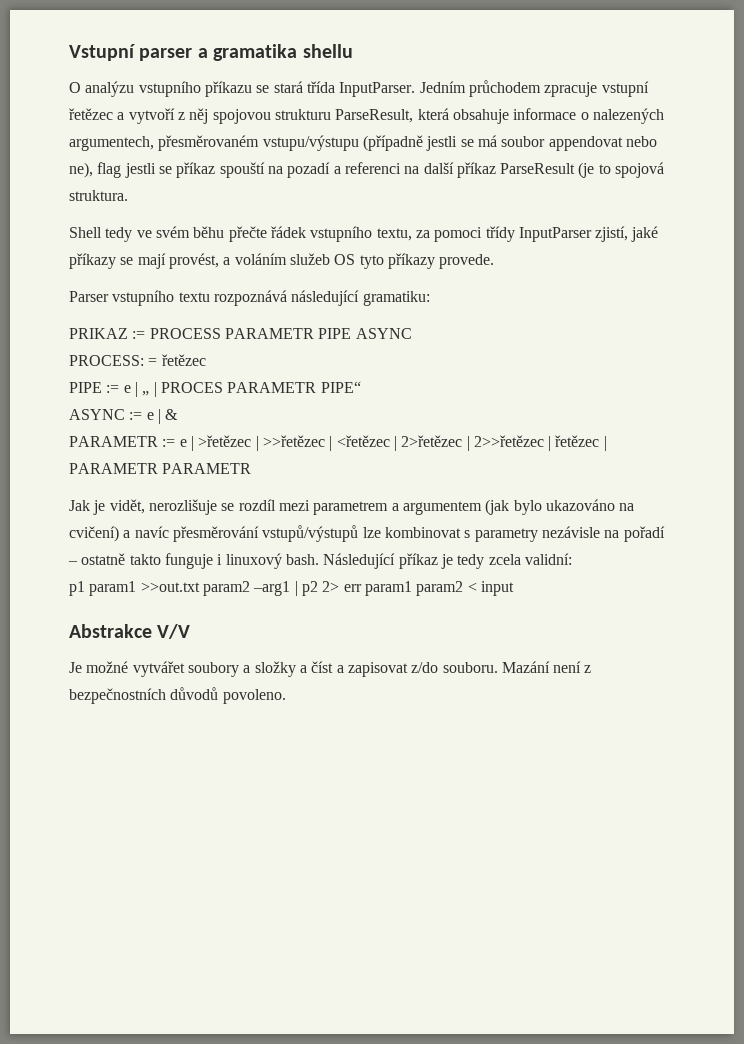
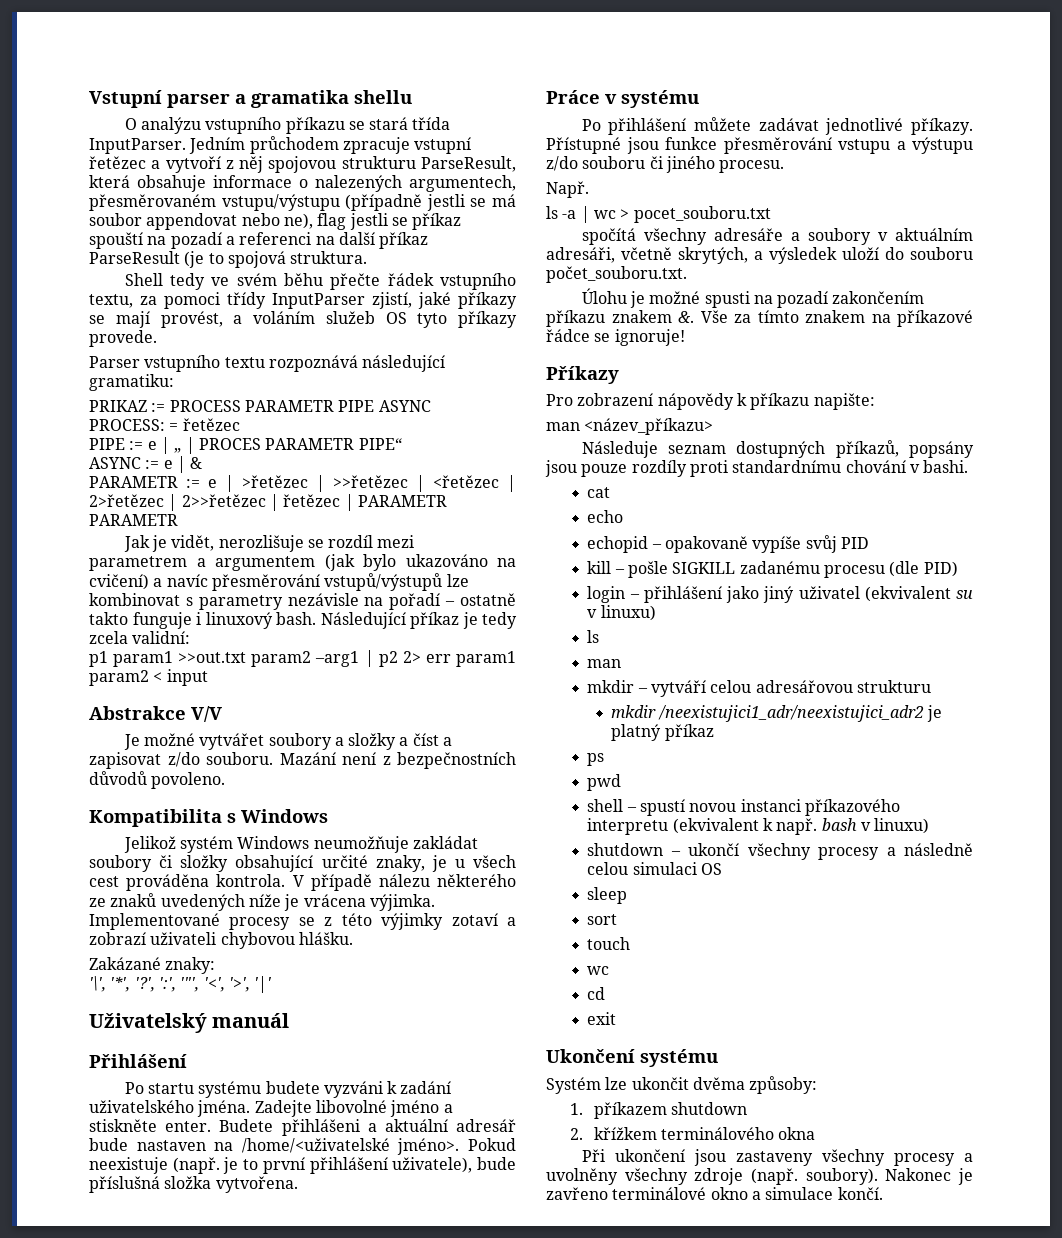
(286, 696) none -> [89,809,328,827] [123,836,478,853] [89,855,516,872] [89,874,517,891] [89,893,435,911] [89,913,516,930] [89,932,353,949] [89,957,216,974] [89,976,273,993] [89,1013,290,1033] [89,1054,187,1068] [124,1081,452,1098] [89,1100,453,1117] [89,1119,516,1136] [89,1138,516,1155] [89,1157,516,1174] [89,1176,298,1193] [546,90,699,108] [581,117,973,135] [546,137,973,154] [546,156,785,173] [546,181,589,198] [546,206,771,223] [581,228,973,245] [546,247,973,264] [546,266,687,283] [581,288,925,308] [546,310,973,327] [546,329,685,346] [546,366,619,384] [546,393,875,410] [546,418,714,435] [581,440,974,458] [545,460,969,477] [587,487,611,498] [587,510,624,523] [587,535,870,553] [587,561,958,578] [587,586,973,603] [587,605,656,621] [587,630,600,643] [587,659,622,668] [587,680,932,697] [611,705,942,722] [611,724,714,741] [587,753,605,766] [587,774,622,791] [587,799,901,816] [587,818,930,835] [587,843,973,860] [587,862,723,875] [587,887,628,904] [587,914,618,925] [587,937,631,950] [587,966,610,975] [587,987,606,1000] [587,1012,617,1025] [546,1049,718,1067] [546,1076,818,1094] [569,1102,748,1119] [569,1127,816,1140] [581,1149,973,1166] [546,1168,974,1185] [546,1187,883,1200] // Kompatibilita s Windows // Jelikož systém Windows neumožňuje zakládat soubory či složky obsahující určité znaky, je u všech cest prováděna kontrola. V případě nálezu některého ze znaků uvedených níže je vrácena výjimka. Implementované procesy se z této výjimky zotaví a zobrazí uživateli chybovou hlášku. // Zakázané znaky: // '\', '*', '?', ':', '"', '<', '>', '|' // Uživatelský manuál // Přihlášení // Po startu systému budete vyzváni k zadání uživatelského jména. Zadejte libovolné jméno a stiskněte enter. Budete přihlášeni a aktuální adresář bude nastaven na /home/<uživatelské jméno>. Pokud neexistuje (např. je to první přihlášení uživatele), bude příslušná složka vytvořena. // Práce v systému // Po přihlášení můžete zadávat jednotlivé příkazy. Přístupné jsou funkce přesměrování vstupu a výstupu z/do souboru či jiného procesu. // Např. // ls -a | wc > pocet_souboru.txt // spočítá všechny adresáře a soubory v aktuálním adresáři, včetně skrytých, a výsledek uloží do souboru počet_souboru.txt. // Úlohu je možné spusti na pozadí zakončením příkazu znakem &. Vše za tímto znakem na příkazové řádce se ignoruje! // Příkazy // Pro zobrazení nápovědy k příkazu napište: // man <název_příkazu> // Následuje seznam dostupných příkazů, popsány jsou pouze rozdíly proti standardnímu chování v bashi. // cat // echo // echopid – opakovaně vypíše svůj PID // kill – pošle SIGKILL zadanému procesu (dle PID) // login – přihlášení jako jiný uživatel (ekvivalent su v linuxu) // ls // man // mkdir – vytváří celou adresářovou strukturu // mkdir /neexistujici1_adr/neexistujici_adr2 je platný příkaz // ps // pwd // shell – spustí novou instanci příkazového interpretu (ekvivalent k např. bash v linuxu) // shutdown – ukončí všechny procesy a následně celou simulaci OS // sleep // sort // touch // wc // cd // exit // Ukončení systému // Systém lze ukončit dvěma způsoby: // 1. příkazem shutdown // 2. křížkem terminálového okna // Při ukončení jsou zastaveny všechny procesy a uvolněny všechny zdroje (např. soubory). Nakonec je zavřeno terminálové okno a simulace končí.

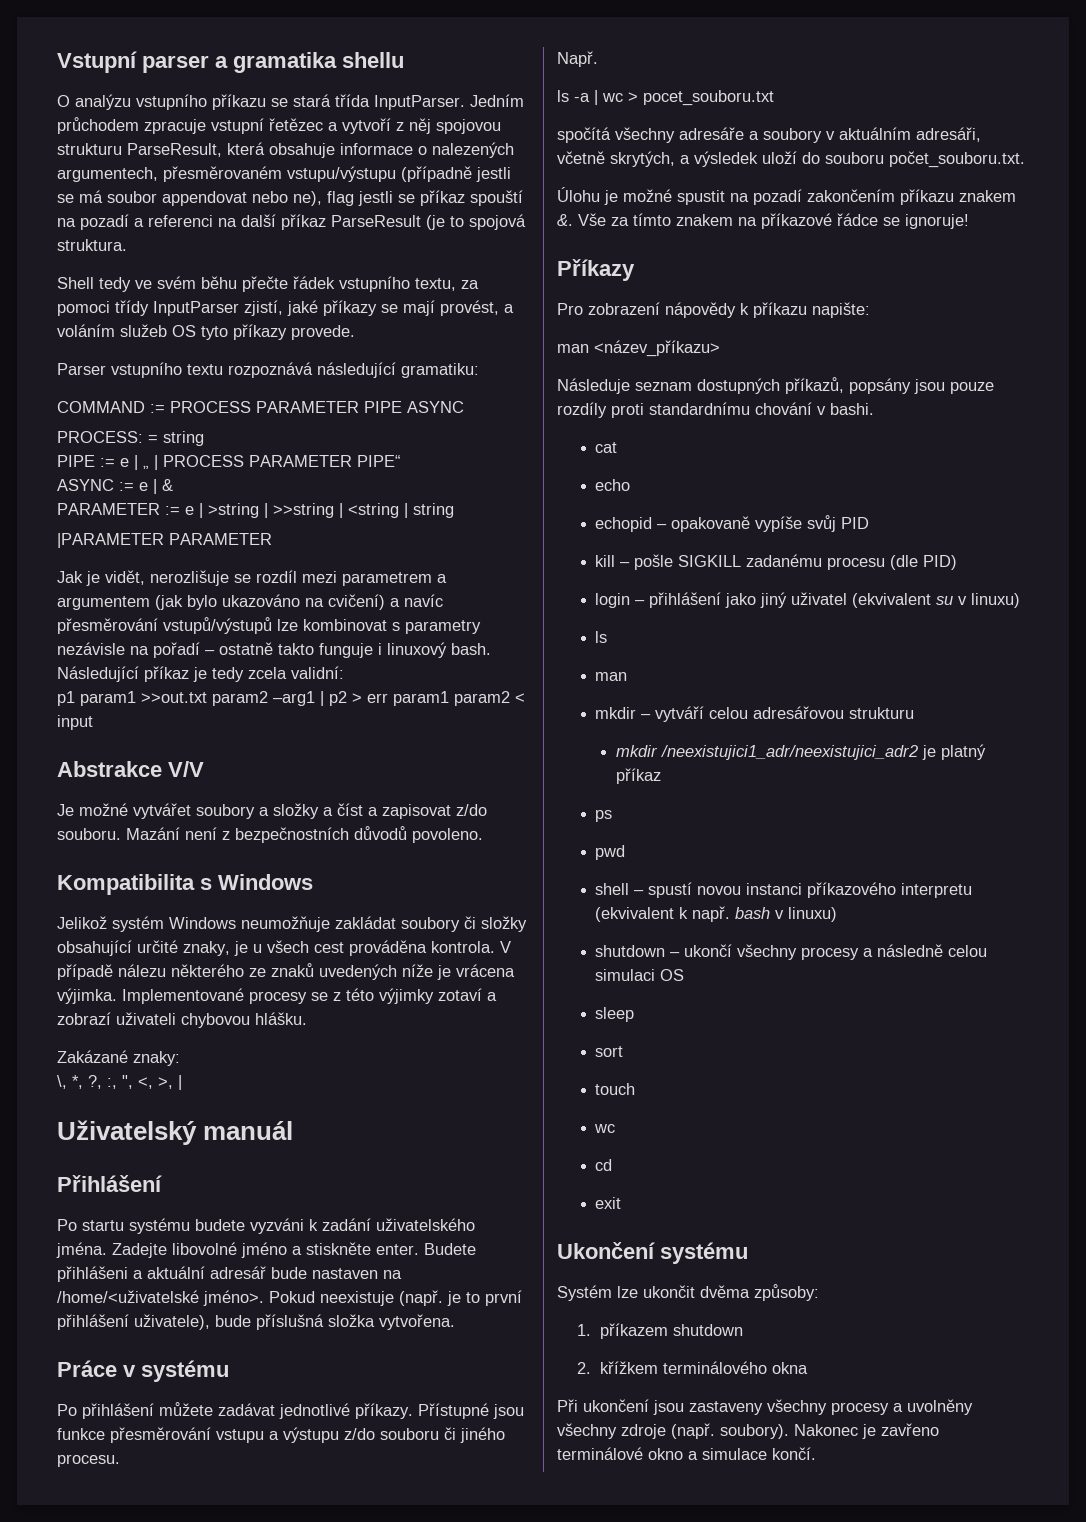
[89,400,147,412] PRIKAZ -> [57,401,145,413] COMMAND
[244,400,334,412] PARAMETR -> [256,401,359,413] PARAMETER
[182,418,240,431] řetězec -> [163,431,204,446] string
[198,438,355,450] PROCES PARAMETR -> [163,455,352,467] PROCESS PARAMETER
[89,475,516,492] [89,494,447,511] [89,514,178,526] PARAMETR := e | >řetězec | >>řetězec | <řetězec | 2>řetězec | 2>>řetězec | řetězec | PARAMETR PARAMETR -> [57,503,454,518] [57,533,272,548] PARAMETER := e | >string | >>string | <string | string // |PARAMETER PARAMETER
[402,651,421,663] 2> -> [352,693,362,703] >
[89,976,273,993] '\', '*', '?', ':', '"', '<', '>', '|' -> [57,1075,182,1090] \, *, ?, :, ", <, >, |
[704,291,750,308] spusti -> [677,190,725,205] spustit

